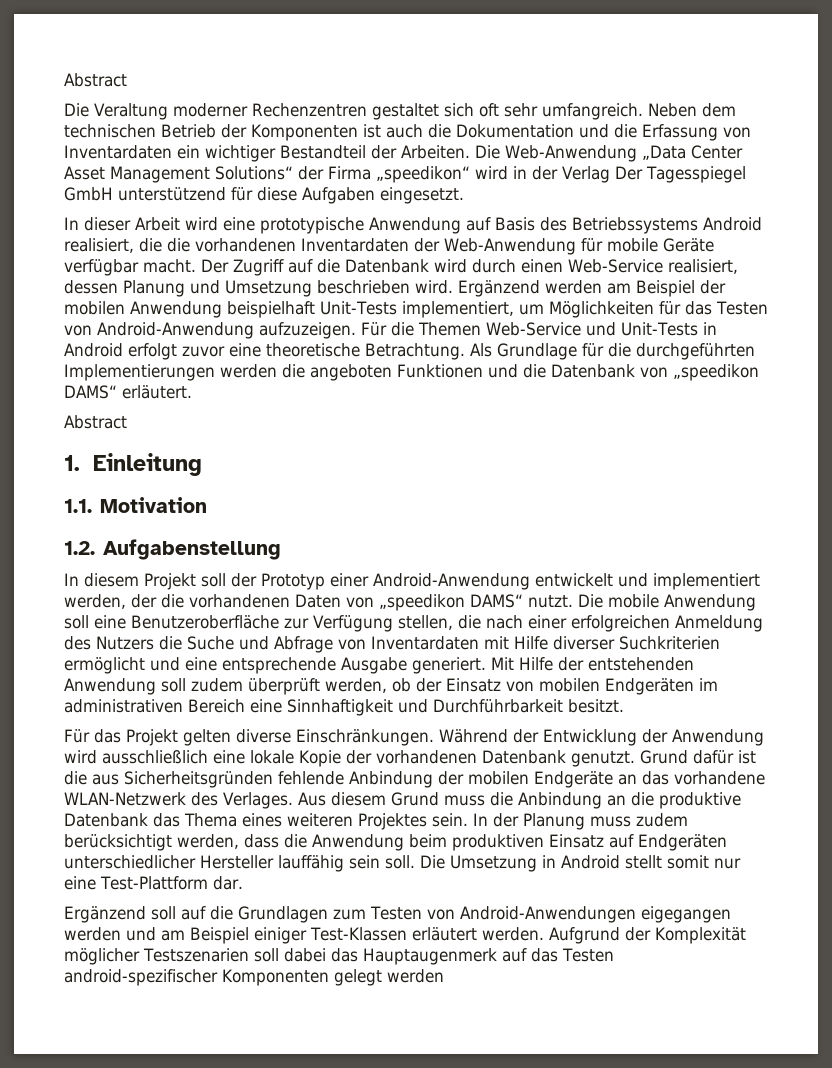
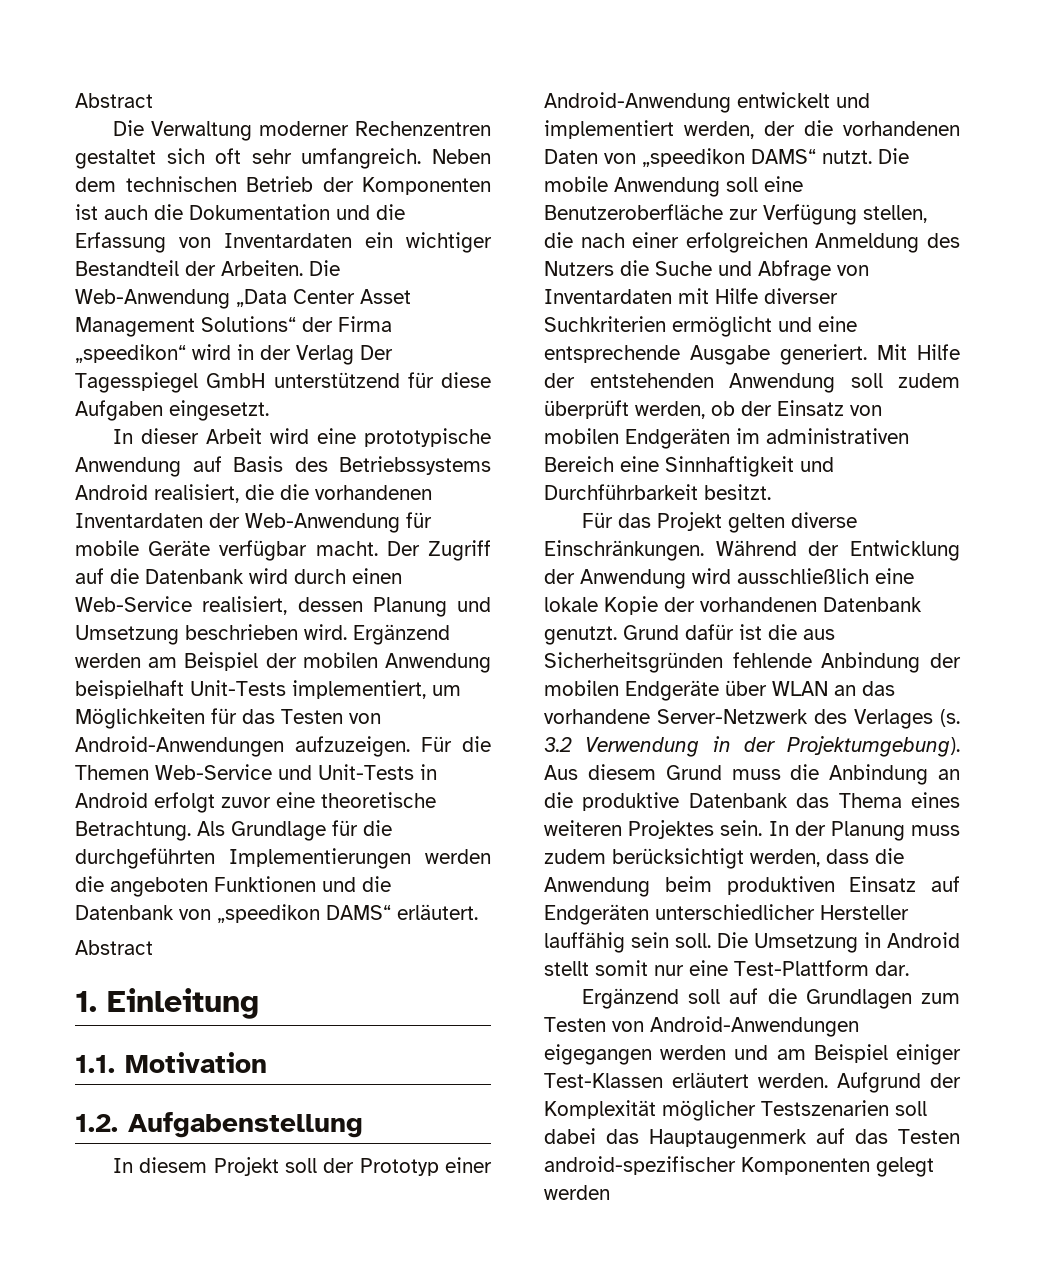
[94,103,168,120] Veraltung -> [151,121,253,141] Verwaltung
[97,322,254,339] Android-Anwendung -> [75,736,284,757] Android-Anwendungen
(613, 779) none -> [725,680,828,696] über WLAN
[64,792,293,809] WLAN-Netzwerk des Verlages. -> [657,709,960,729] [544,736,960,757] Server-Netzwerk des Verlages (s. 3.2 Verwendung in der Projektumgebung).

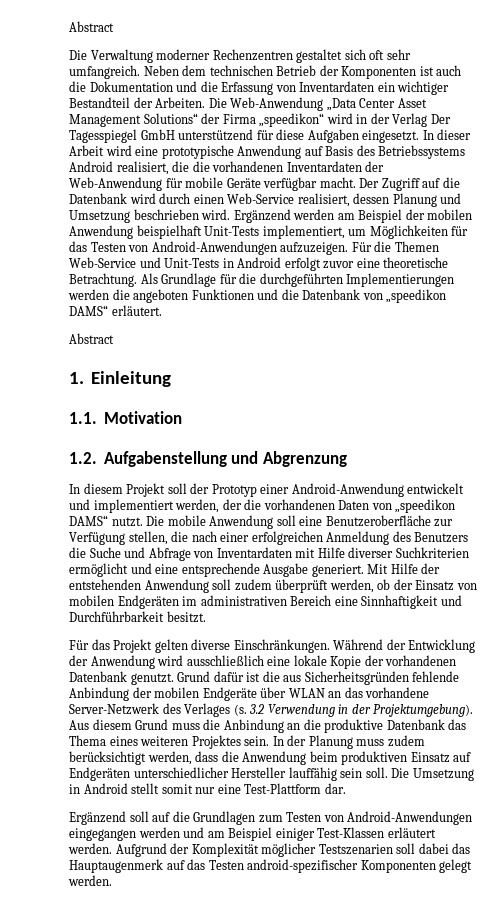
(269, 410) // -> (420, 136) none
(364, 1125) none -> [231,451,347,467] und Abgrenzung
[544,261,614,276] Nutzers -> [414,532,469,543] Benutzers
[544,1044,652,1065] eigegangen -> [69,828,136,841] eingegangen
[544,1185,610,1200] werden -> [68,875,112,886] werden.

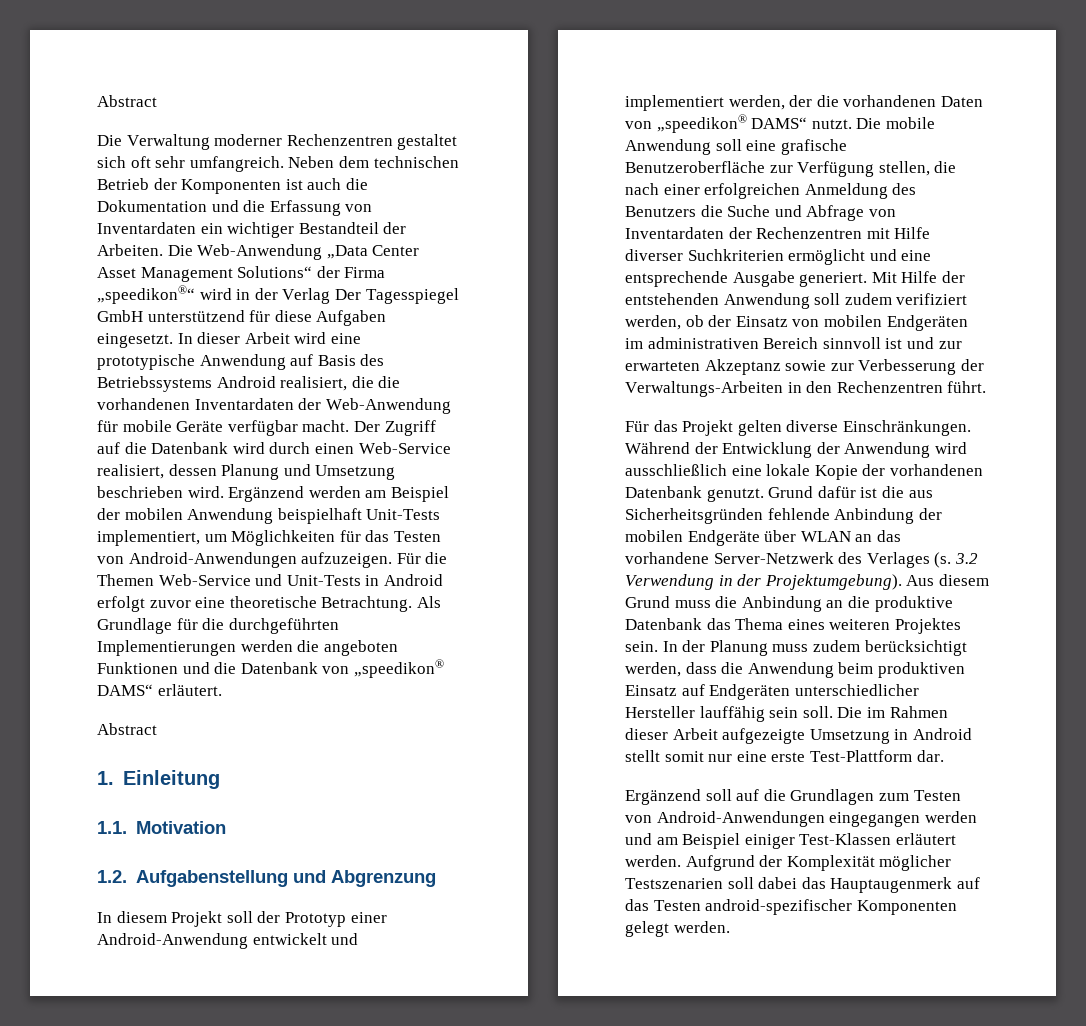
[259,113,325,127] „speedikon“ -> [97,285,195,304] „speedikon®“
[386,289,447,303] „speedikon -> [353,659,444,678] „speedikon®
[395,499,456,513] „speedikon -> [656,114,747,133] „speedikon®
(323, 521) none -> [780,139,847,155] grafische
(292, 552) none -> [728,227,863,239] der Rechenzentren
[275,579,329,593] überprüft -> [896,293,968,305] verifiziert
[334,595,462,609] [69,611,206,623] eine Sinnhaftigkeit und Durchführbarkeit besitzt. -> [822,337,962,349] [625,359,984,375] [625,381,987,397] sinnvoll ist und zur erwarteten Akzeptanz sowie zur Verbesserung der Verwaltungs-Arbeiten in den Rechenzentren führt.
(410, 773) none -> [866,706,948,718] [625,728,806,744] im Rahmen dieser Arbeit aufgezeigte
(241, 789) none -> [771,752,806,762] erste

